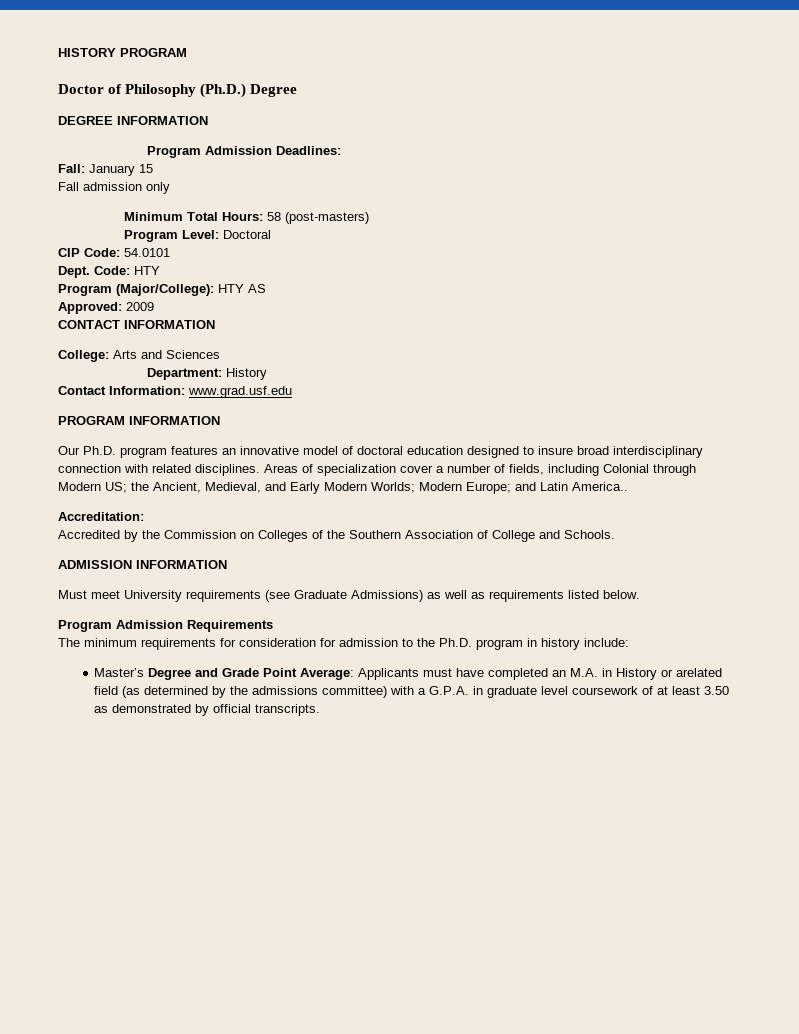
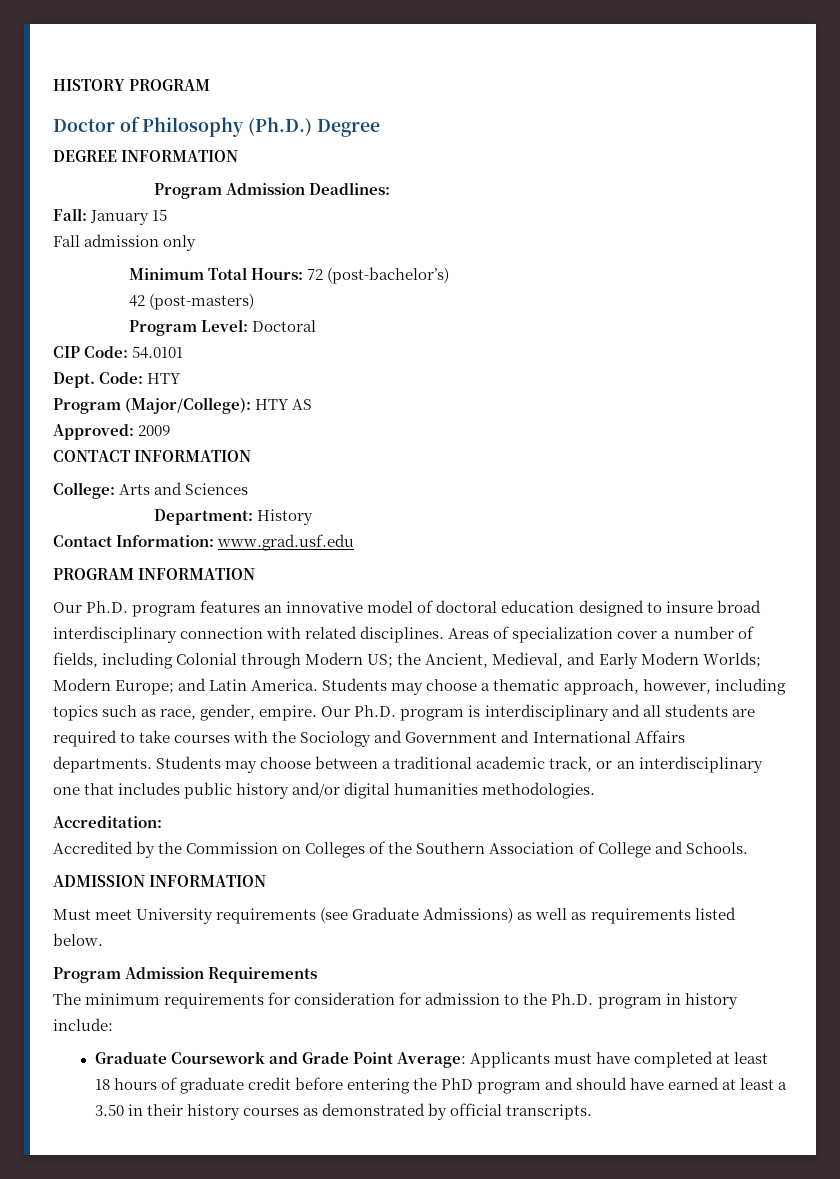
[267,212,282,221] 58 -> [306,267,449,284] [128,295,145,307] 72 (post-bachelor’s) // 42
[572,482,628,491] America.. -> [251,678,786,695] [53,704,755,721] [53,730,685,747] [53,756,763,773] [53,782,596,799] America. Students may choose a thematic approach, however, including topics such as race, gender, empire. Our Ph.D. program is interdisciplinary and all students are required to take courses with the Sociology and Government and International Affairs departments. Students may choose between a traditional academic track, or an interdisciplinary one that includes public history and/or digital humanities methodologies.
[94,668,192,680] Master’s Degree -> [94,1051,265,1064] Graduate Coursework
[552,668,723,680] [94,686,730,698] an M.A. in History or arelated field (as determined by the admissions committee) with a G.P.A. in graduate level coursework of at least 3.50 -> [716,1052,769,1064] [94,1077,788,1094] [94,1104,299,1120] at least 18 hours of graduate credit before entering the PhD program and should have earned at least a 3.50 in their history courses

